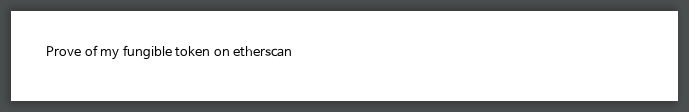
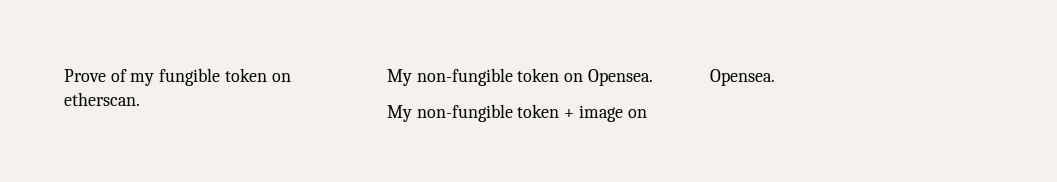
[233,46,293,57] etherscan -> [64,92,140,106] [387,68,653,86] [387,104,647,122] [710,69,775,86] etherscan. // My non-fungible token on Opensea. // My non-fungible token + image on Opensea.

